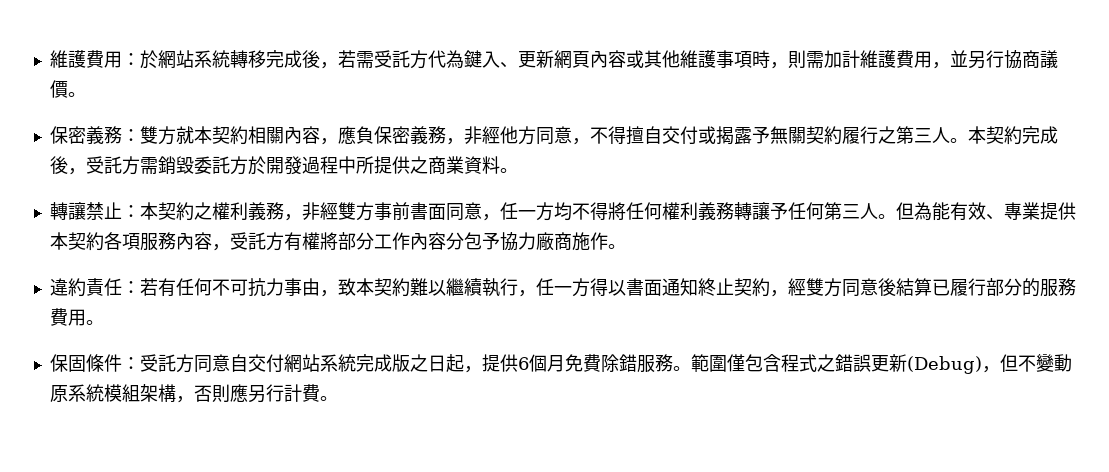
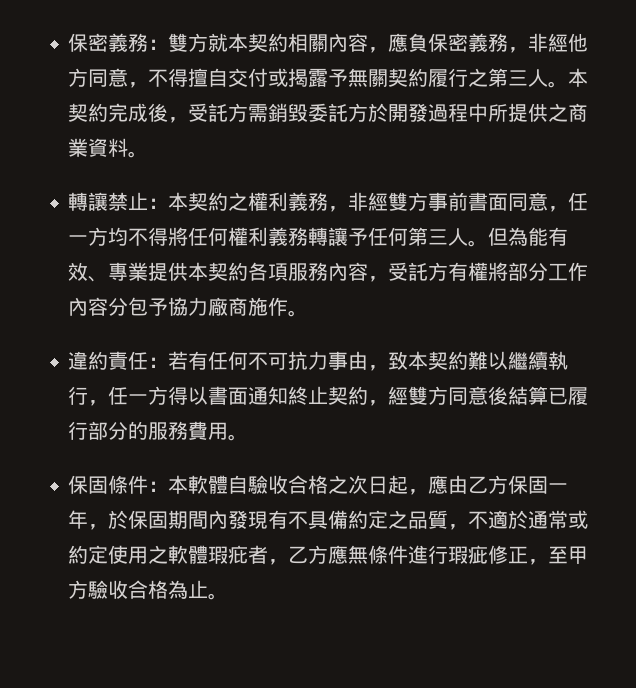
[49,50,1058,69] [49,80,86,98] 維護費用：於網站系統轉移完成後，若需受託方代為鍵入、更新網頁內容或其他維護事項時，則需加計維護費用，並另行協商議價。 // -> (68, 42) none
[139,353,1072,374] [49,384,320,403] 受託方同意自交付網站系統完成版之日起，提供6個月免費除錯服務。範圍僅包含程式之錯誤更新(Debug)，但不變動原系統模組架構，否則應另行計費 -> [168,475,569,495] [68,510,589,530] [68,545,589,565] [68,580,209,599] 本軟體自驗收合格之次日起，應由乙方保固一年，於保固期間內發現有不具備約定之品質，不適於通常或約定使用之軟體瑕疪者，乙方應無條件進行瑕疵修正，至甲方驗收合格為止

